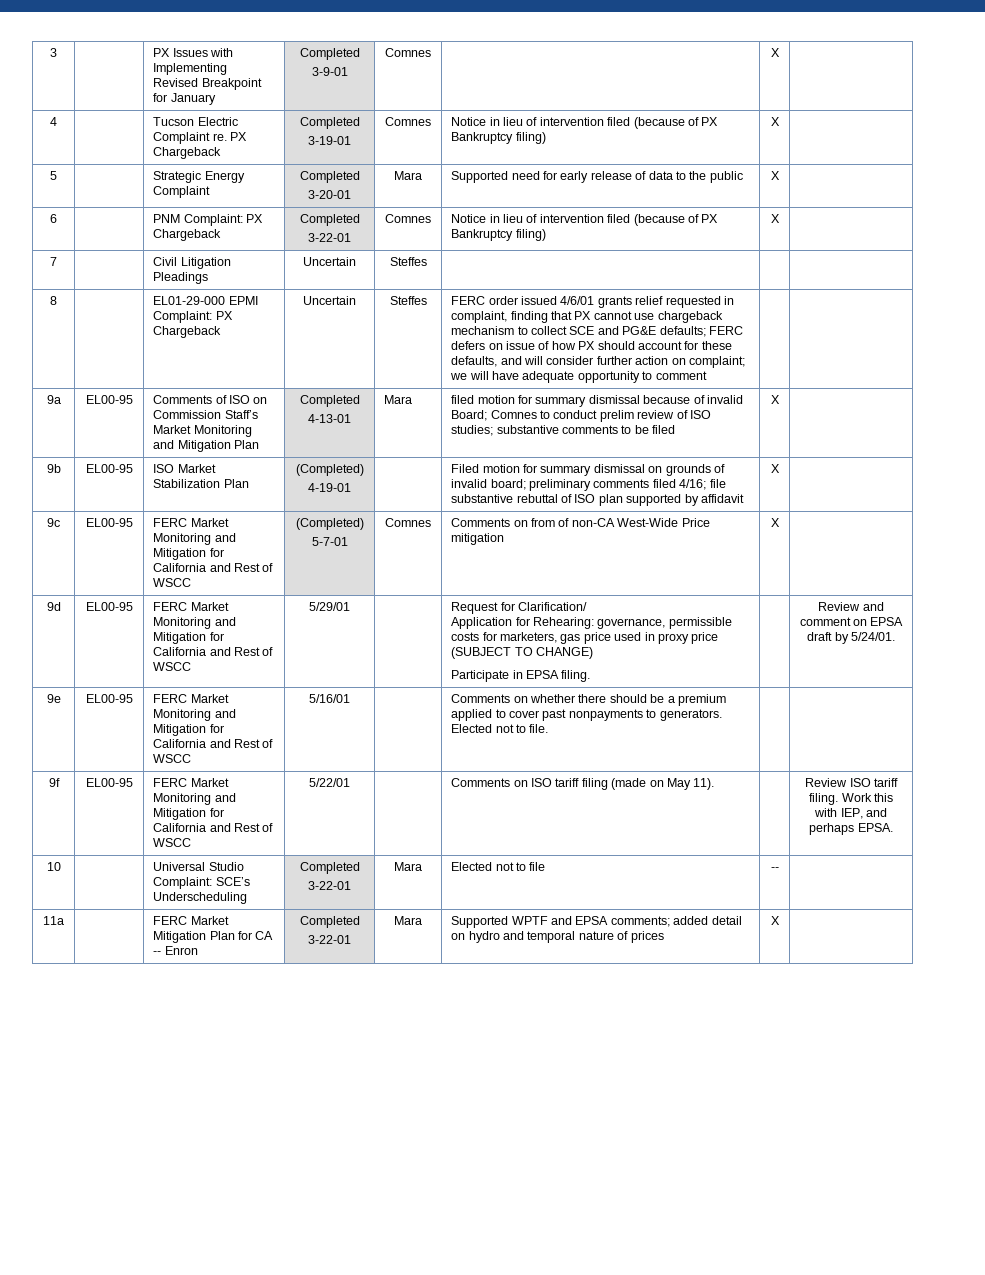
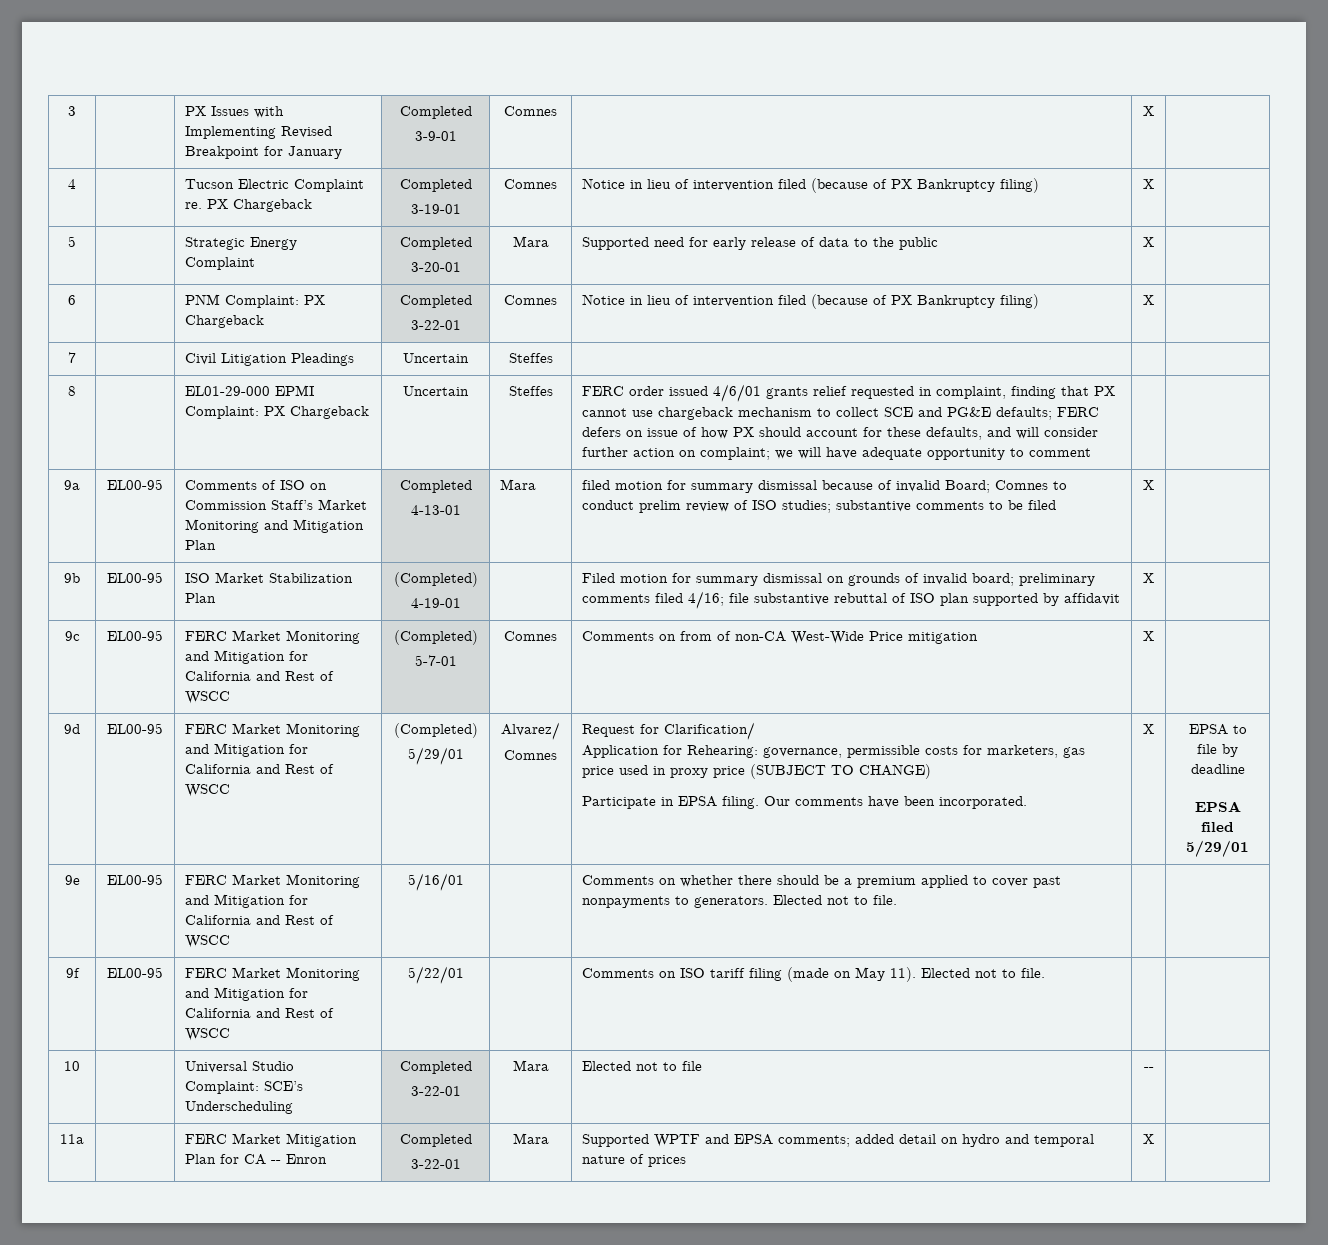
(192, 666) none -> [393,723,478,738] (Completed) //
(350, 606) none -> [501,722,560,740] [504,750,557,760] Alvarez/ // Comnes
[818,602,884,611] [799,617,904,626] [807,632,895,644] | | Review and comment on EPSA draft by 5/24/01. -> [764,796,1028,809] [1143,724,1154,734] [1188,724,1247,735] [1197,744,1238,757] [1190,764,1245,774] [1194,801,1241,812] [1201,822,1234,832] [1186,840,1249,857] Our comments have been incorporated. | X | EPSA to file by deadline // EPSA filed 5/29/01
[805,778,898,787] [809,793,893,805] [814,808,887,819] [809,823,893,835] | | Review ISO tariff filing. Work this with IEP, and perhaps EPSA. -> [921,968,1046,978] Elected not to file. | |

